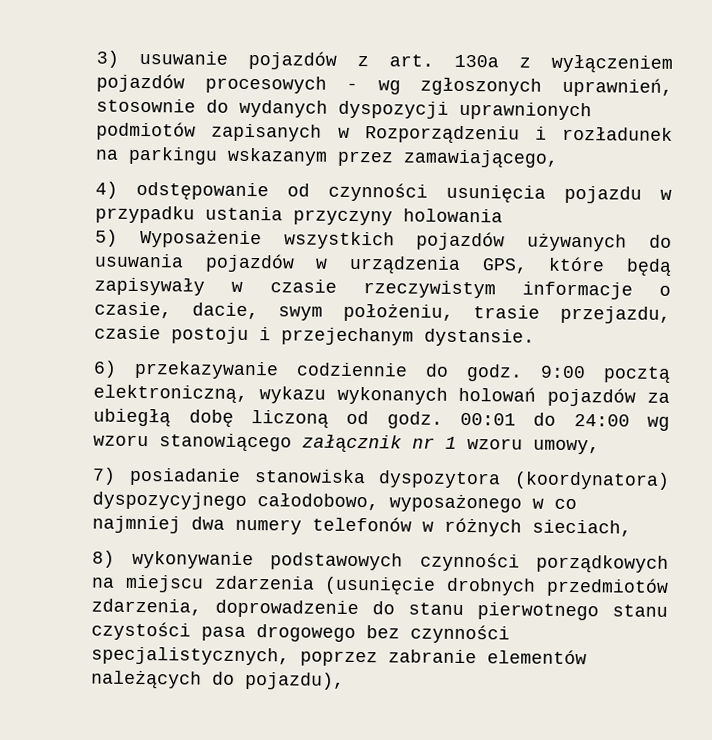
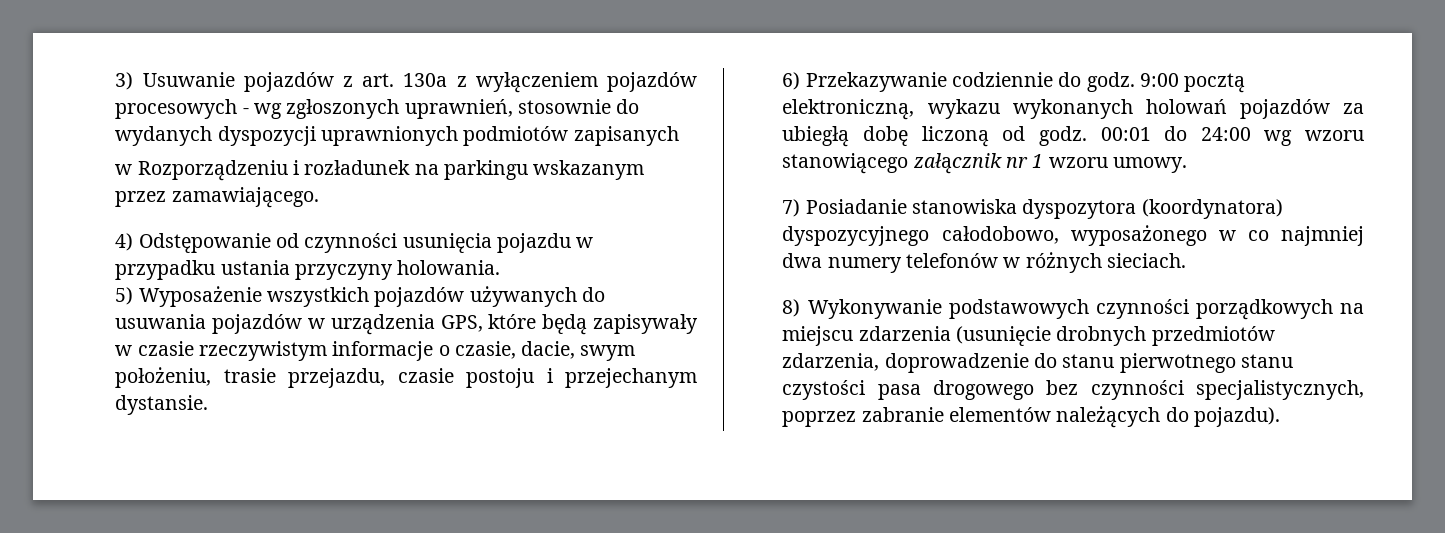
[139,50,229,65] usuwanie -> [142,72,235,87] Usuwanie
(323, 132) none -> (679, 136) //
[403,149,560,168] zamawiającego, -> [171,187,319,208] zamawiającego.
[136,181,270,201] odstępowanie -> [138,233,271,253] Odstępowanie
[403,208,504,223] holowania -> [397,260,501,275] holowania.
[134,360,280,380] przekazywanie -> [805,72,947,92] Przekazywanie
[533,439,601,455] umowy, -> [1112,157,1187,173] umowy.
[128,467,241,486] posiadanie -> [805,199,907,214] Posiadanie
[532,519,633,537] sieciach, -> [1106,253,1186,268] sieciach.
[131,550,254,570] wykonywanie -> [807,299,942,319] Wykonywanie
[245,671,346,690] pojazdu), -> [1193,407,1280,427] pojazdu).

